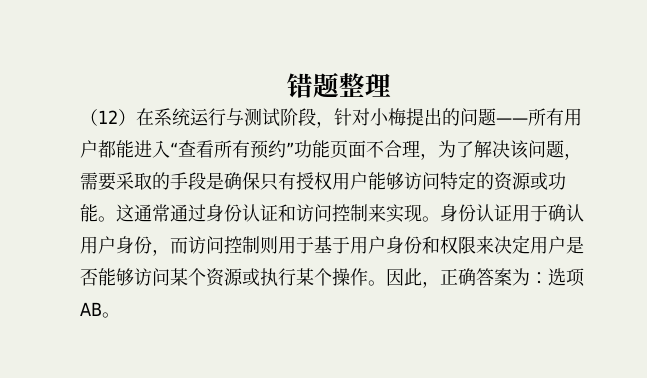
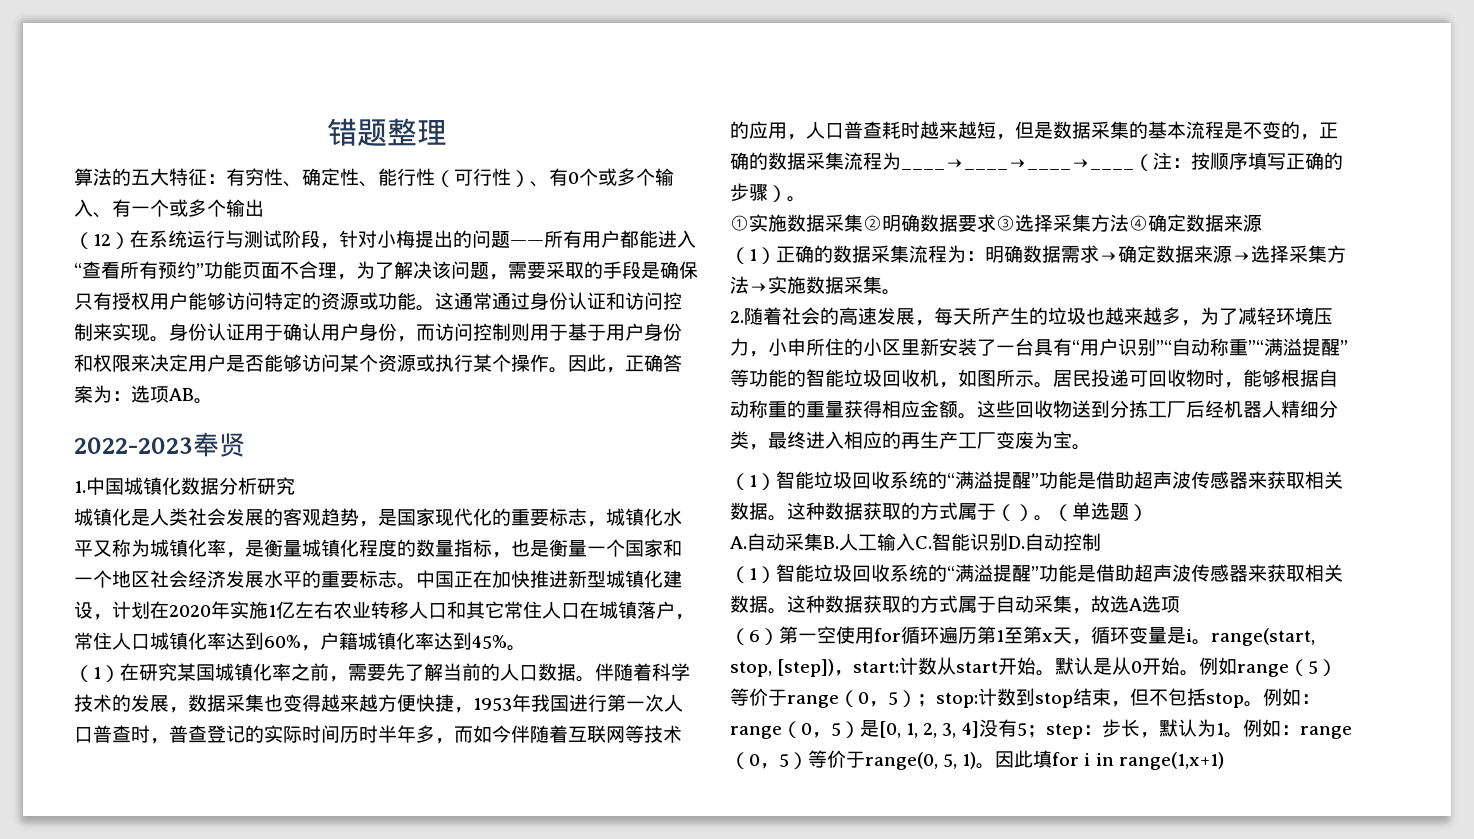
(391, 85) none -> [74,168,674,187] [74,199,264,218] // 算法的五大特征：有穷性、确定性、能行性（可行性）、有0个或多个输入、有一个或多个输出
(120, 315) none -> [74,432,245,457] [74,477,295,495] [74,508,682,527] [74,539,682,558] [74,570,682,589] [74,601,694,620] [74,632,526,651] [74,663,690,682] [74,694,683,713] [74,725,682,744] [730,121,1338,140] [730,152,1343,171] [730,183,806,202] [730,214,1262,232] [730,245,1346,264] [730,276,901,295] [730,307,1333,326] [730,338,1348,357] [730,369,1338,388] [730,400,1338,419] [730,431,1091,450] [730,471,1343,490] [730,502,1148,521] [730,533,1101,551] [730,564,1343,583] [730,595,1180,614] [730,626,1315,646] [730,657,1338,677] [730,688,1320,708] [730,719,1352,739] [730,750,1224,770] // 2022-2023奉贤 // 1.中国城镇化数据分析研究 // 城镇化是人类社会发展的客观趋势，是国家现代化的重要标志，城镇化水平又称为城镇化率，是衡量城镇化程度的数量指标，也是衡量一个国家和一个地区社会经济发展水平的重要标志。中国正在加快推进新型城镇化建设，计划在2020年实施1亿左右农业转移人口和其它常住人口在城镇落户，常住人口城镇化率达到60%，户籍城镇化率达到45%。 // （1）在研究某国城镇化率之前，需要先了解当前的人口数据。伴随着科学技术的发展，数据采集也变得越来越方便快捷，1953年我国进行第一次人口普查时，普查登记的实际时间历时半年多，而如今伴随着互联网等技术的应用，人口普查耗时越来越短，但是数据采集的基本流程是不变的，正确的数据采集流程为____→____→____→____（注：按顺序填写正确的步骤）。 // ①实施数据采集②明确数据要求③选择采集方法④确定数据来源 // （1）正确的数据采集流程为：明确数据需求→确定数据来源→选择采集方法→实施数据采集。 // 2.随着社会的高速发展，每天所产生的垃圾也越来越多，为了减轻环境压力，小申所住的小区里新安装了一台具有“用户识别”“自动称重”“满溢提醒”等功能的智能垃圾回收机，如图所示。居民投递可回收物时，能够根据自动称重的重量获得相应金额。这些回收物送到分拣工厂后经机器人精细分类，最终进入相应的再生产工厂变废为宝。 // （1）智能垃圾回收系统的“满溢提醒”功能是借助超声波传感器来获取相关数据。这种数据获取的方式属于（）。（单选题） // A.自动采集B.人工输入C.智能识别D.自动控制 // （1）智能垃圾回收系统的“满溢提醒”功能是借助超声波传感器来获取相关数据。这种数据获取的方式属于自动采集，故选A选项 // （6）第一空使用for循环遍历第1至第x天，循环变量是i。range(start, stop, [step])，start:计数从start开始。默认是从0开始。例如range（5）等价于range（0，5）；stop:计数到stop结束，但不包括stop。例如：range（0，5）是[0, 1, 2, 3, 4]没有5；step：步长，默认为1。例如：range（0，5）等价于range(0, 5, 1)。因此填for i in range(1,x+1)

